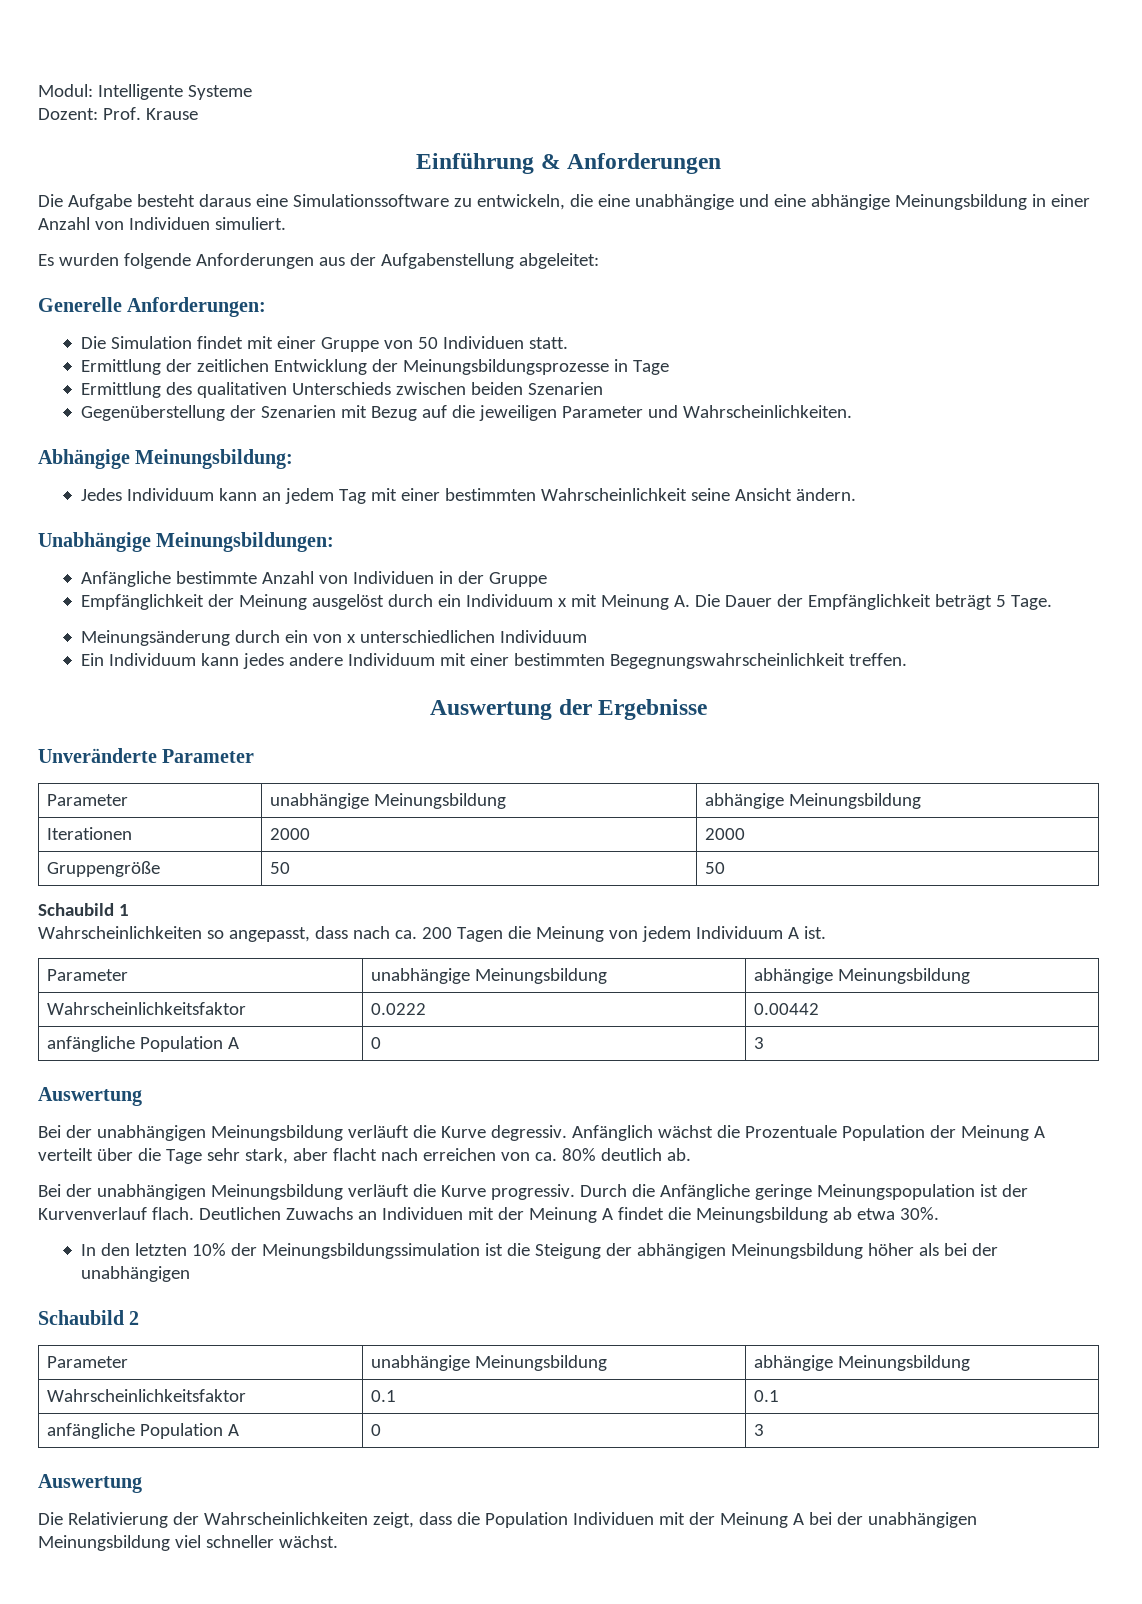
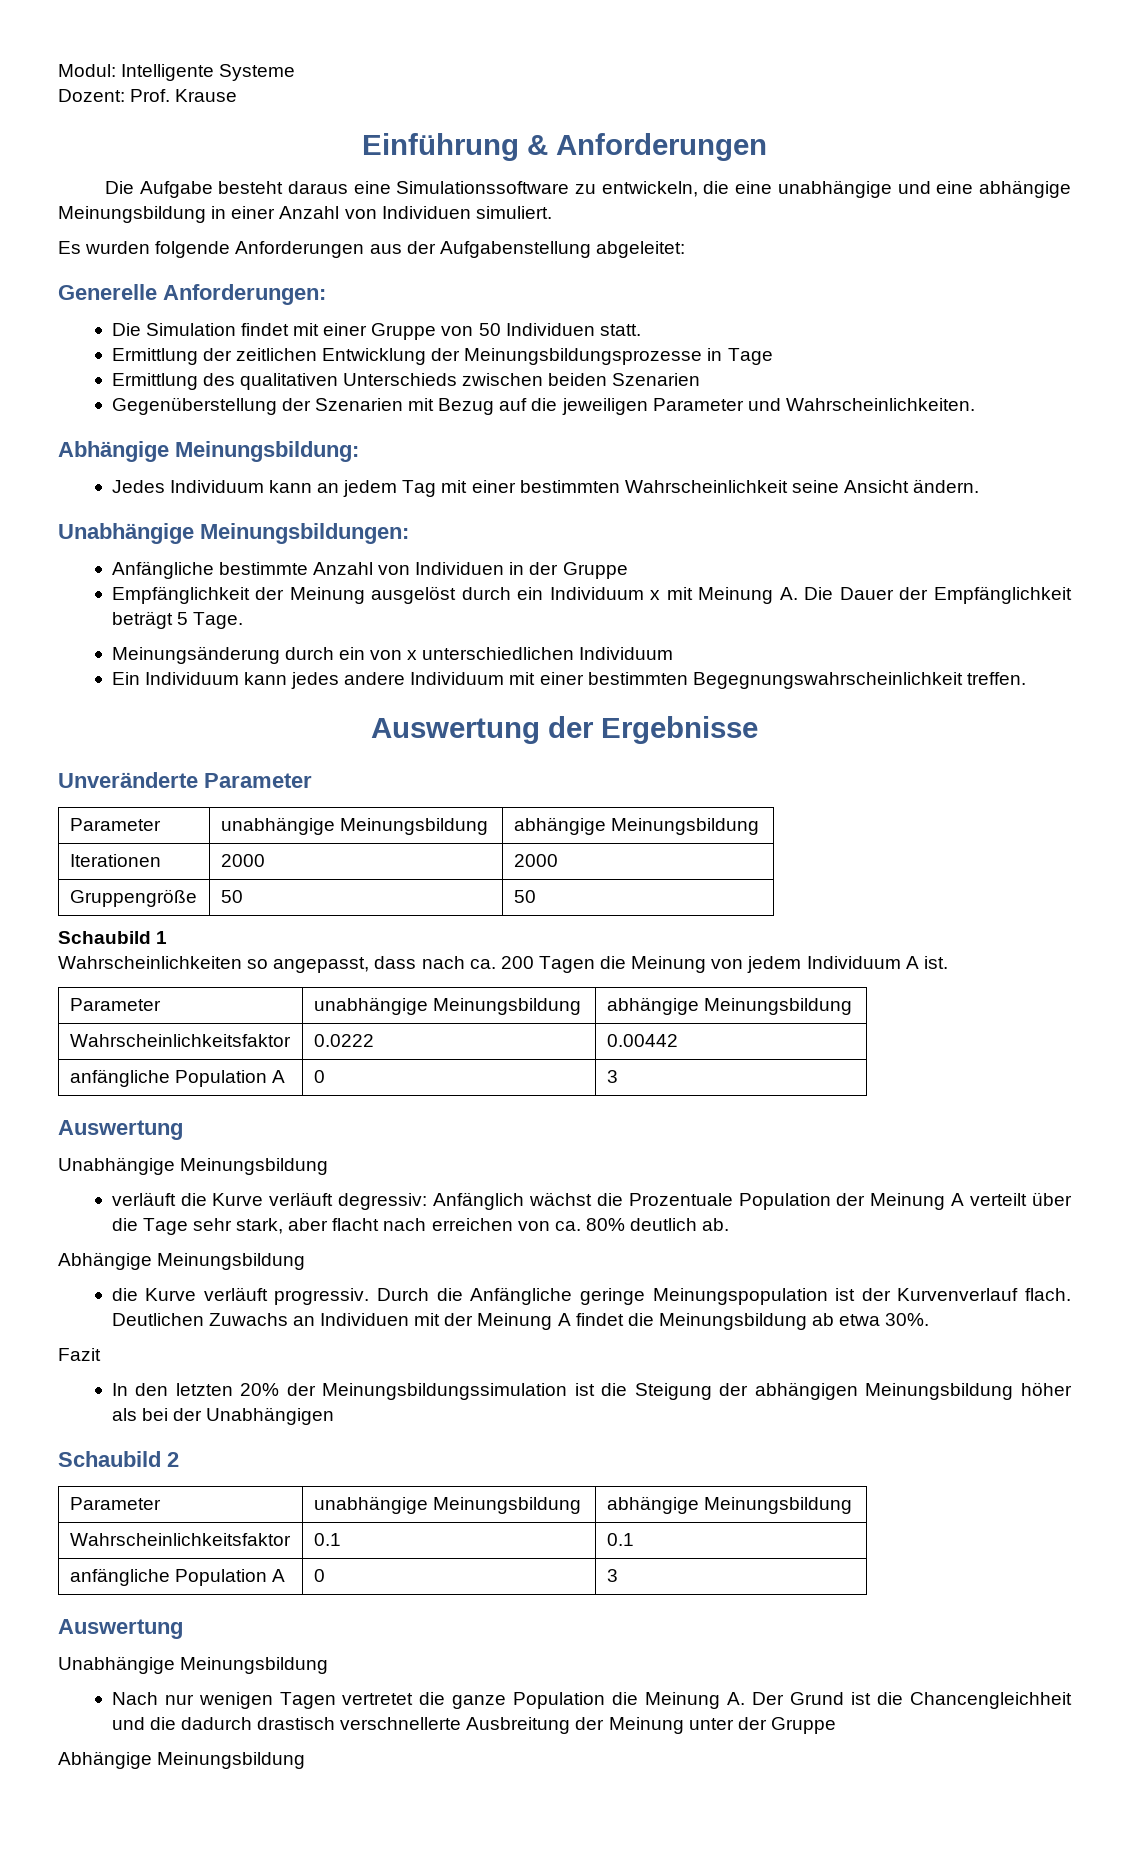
[38,1125,567,1141] Bei der unabhängigen Meinungsbildung verläuft die Kurve degressiv. -> [58,1157,329,1175] [111,1192,428,1210] Unabhängige Meinungsbildung // verläuft die Kurve verläuft degressiv:
[38,1184,486,1200] Bei der unabhängigen Meinungsbildung verläuft die Kurve -> [58,1252,306,1270] [111,1287,268,1301] Abhängige Meinungsbildung // die Kurve verläuft
(939, 1213) none -> [58,1348,101,1361] // Fazit
[191,1243,226,1256] 10% -> [240,1383,280,1396] 20%
[80,1266,190,1282] unabhängigen -> [206,1407,335,1425] Unabhängigen
[38,1512,977,1528] [38,1535,338,1551] Die Relativierung der Wahrscheinlichkeiten zeigt, dass die Population Individuen mit der Meinung A bei der unabhängigen Meinungsbildung viel schneller wächst. -> [58,1656,329,1674] [111,1692,1072,1709] [111,1717,836,1734] [58,1751,306,1769] Unabhängige Meinungsbildung // Nach nur wenigen Tagen vertretet die ganze Population die Meinung A. Der Grund ist die Chancengleichheit und die dadurch drastisch verschnellerte Ausbreitung der Meinung unter der Gruppe // Abhängige Meinungsbildung

